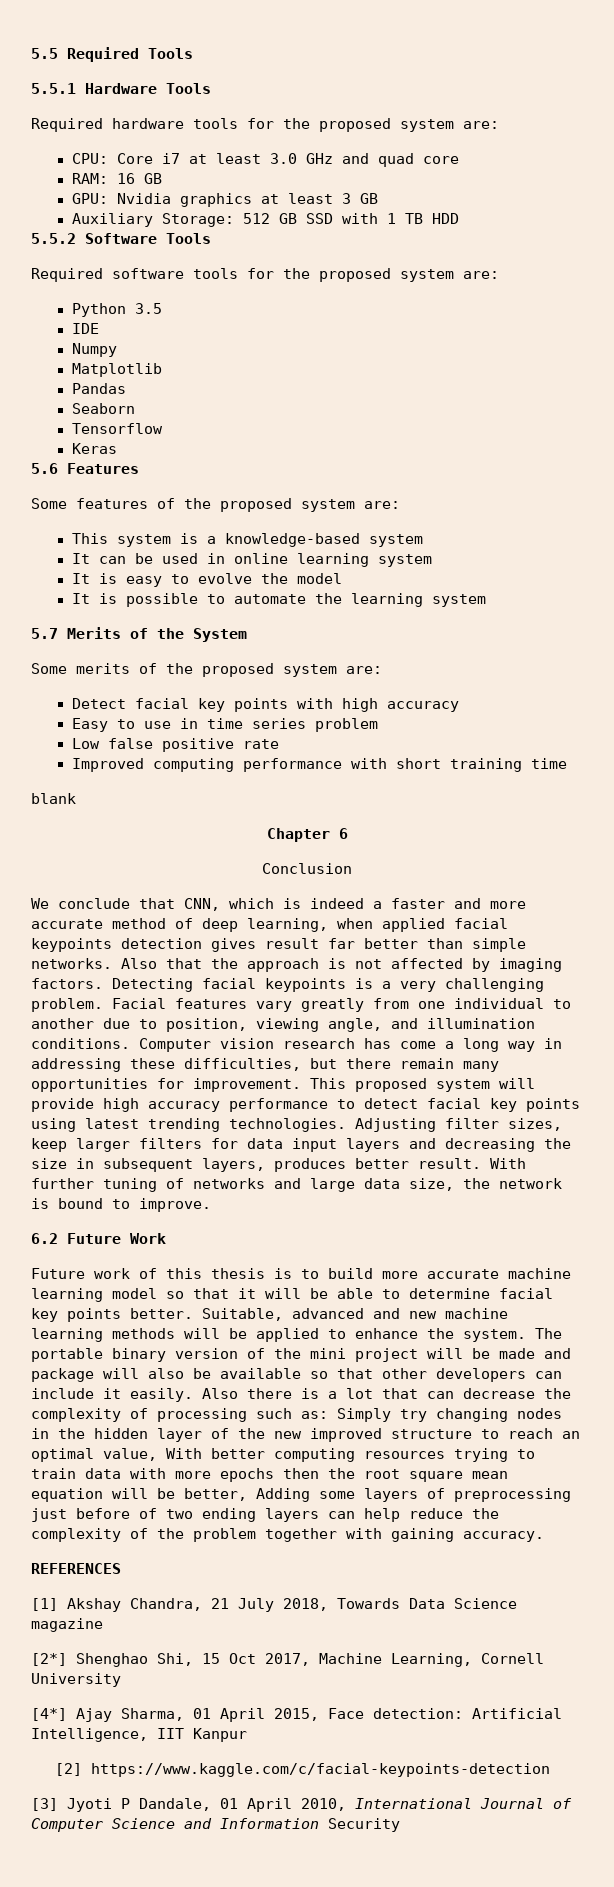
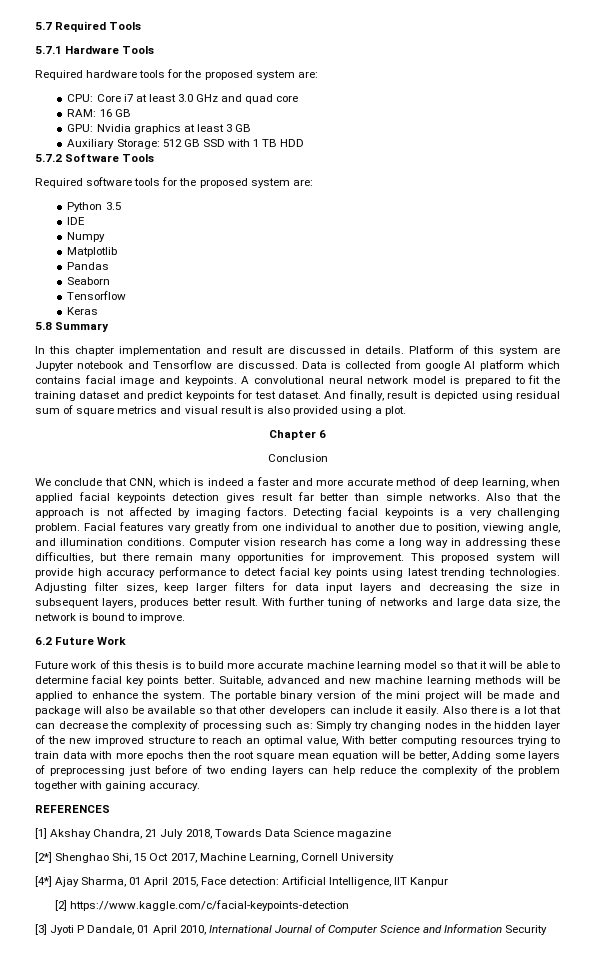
[31,48,58,59] 5.5 -> [35,22,52,30] 5.7
[31,83,76,94] 5.5.1 -> [35,46,62,54] 5.7.1
[31,233,76,244] 5.5.2 -> [35,154,62,162] 5.7.2
[31,463,139,474] [31,498,400,512] [71,533,423,547] [71,553,432,567] [71,573,342,587] [71,593,486,607] [31,627,247,642] [31,663,382,677] [71,698,459,712] [71,718,378,732] [71,738,279,752] [71,758,567,772] [31,793,76,804] 5.6 Features // Some features of the proposed system are: // This system is a knowledge-based system // It can be used in online learning system // It is easy to evolve the model // It is possible to automate the learning system // 5.7 Merits of the System // Some merits of the proposed system are: // Detect facial key points with high accuracy // Easy to use in time series problem // Low false positive rate // Improved computing performance with short training time // blank -> [35,322,110,332] [35,345,560,356] [35,360,561,371] [35,375,561,386] [34,390,560,401] [35,405,407,416] 5.8 Summary // In this chapter implementation and result are discussed in details. Platform of this system are Jupyter notebook and Tensorflow are discussed. Data is collected from google AI platform which contains facial image and keypoints. A convolutional neural network model is prepared to fit the training dataset and predict keypoints for test dataset. And finally, result is depicted using residual sum of square metrics and visual result is also provided using a plot.

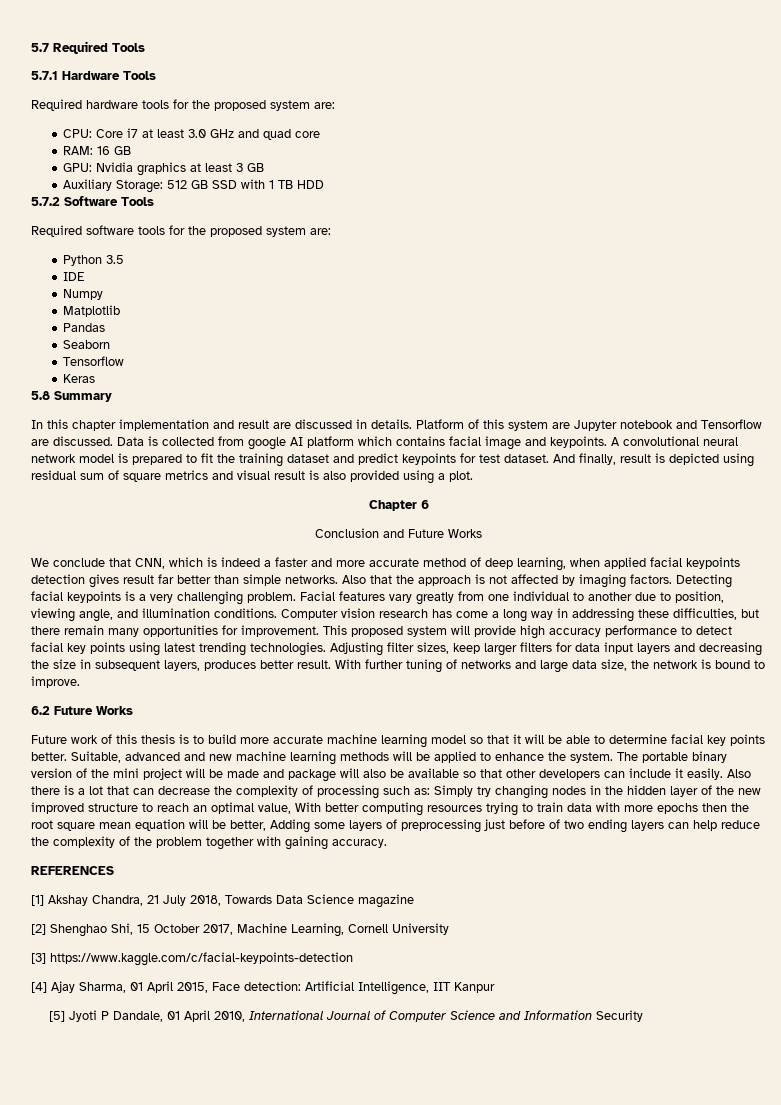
(328, 458) none -> [383,529,482,538] and Future Works
[97,637,127,645] Work -> [96,706,133,715] Works
[35,852,52,863] [2*] -> [31,924,46,935] [2]
[149,853,169,861] Oct -> [154,924,200,933] October
[35,876,52,887] [4*] -> [31,952,353,966] [31,982,47,993] [3] https://www.kaggle.com/c/facial-keypoints-detection // [4]
[54,900,349,911] [35,924,47,935] [2] https://www.kaggle.com/c/facial-keypoints-detection // [3] -> [49,1011,66,1022] [5]

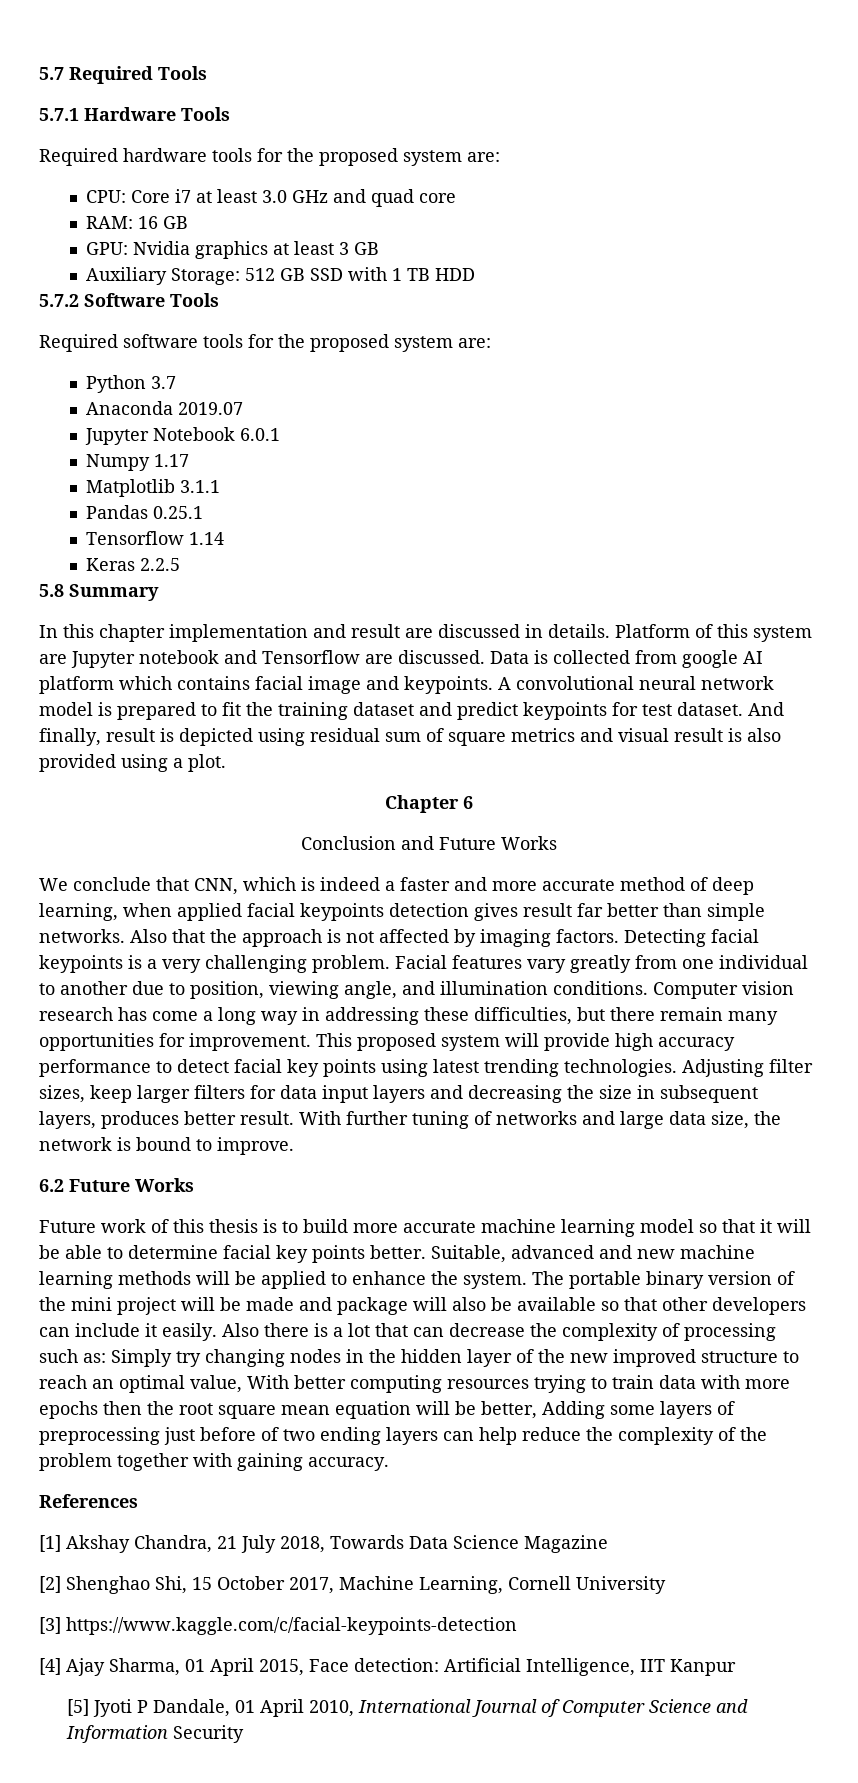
[106,255,125,264] [63,272,85,281] 3.5 // IDE -> [151,376,177,389] [86,401,244,415] [85,427,281,445] 3.7 // Anaconda 2019.07 // Jupyter Notebook 6.0.1
(104, 294) none -> [154,454,190,467] 1.17
(121, 311) none -> [180,480,221,493] 3.1.1
[63,340,111,349] [63,356,125,366] // Seaborn // Tensorflow -> [153,506,204,519] [86,531,225,545] 0.25.1 // Tensorflow 1.14
(96, 378) none -> [140,558,181,571] 2.2.5
[31,866,114,875] REFERENCES -> [39,1494,138,1508] References
[358,894,414,908] magazine -> [524,1535,608,1553] Magazine

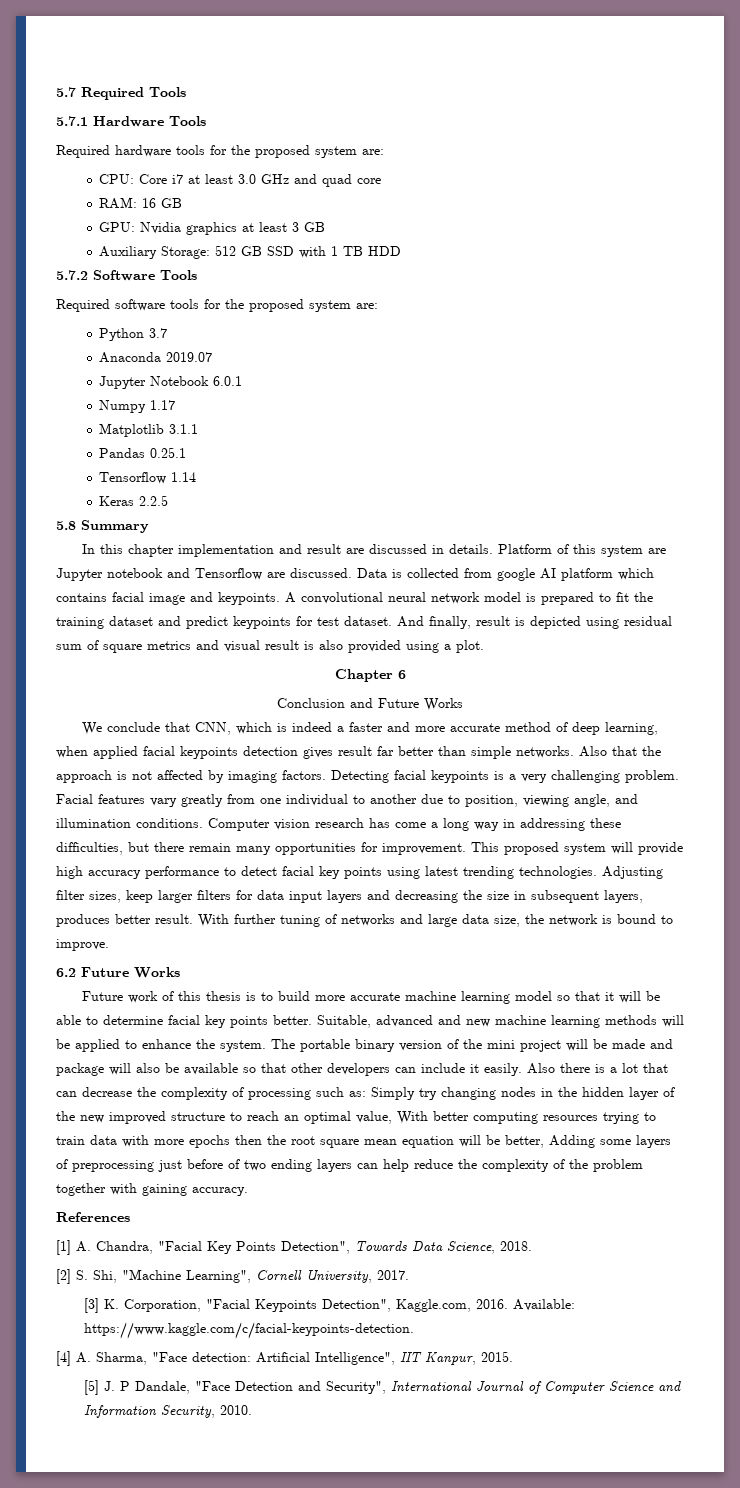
[66,1535,608,1553] [39,1576,666,1594] [39,1617,517,1635] [39,1658,736,1676] Akshay Chandra, 21 July 2018, Towards Data Science Magazine // [2] Shenghao Shi, 15 October 2017, Machine Learning, Cornell University // [3] https://www.kaggle.com/c/facial-keypoints-detection // [4] Ajay Sharma, 01 April 2015, Face detection: Artificial Intelligence, IIT Kanpur -> [76,1241,532,1254] [56,1269,409,1284] [83,1298,575,1313] [83,1322,414,1339] [56,1351,513,1366] A. Chandra, "Facial Key Points Detection", Towards Data Science, 2018. // [2] S. Shi, "Machine Learning", Cornell University, 2017. // [3] K. Corporation, "Facial Keypoints Detection", Kaggle.com, 2016. Available: https://www.kaggle.com/c/facial-keypoints-detection. // [4] A. Sharma, "Face detection: Artificial Intelligence", IIT Kanpur, 2015.
[92,1699,132,1717] Jyoti -> [103,1381,115,1391] J.
[234,1699,354,1717] 01 April 2010, -> [194,1381,386,1394] "Face Detection and Security",
[172,1725,244,1743] Security -> [160,1405,252,1418] Security, 2010.

